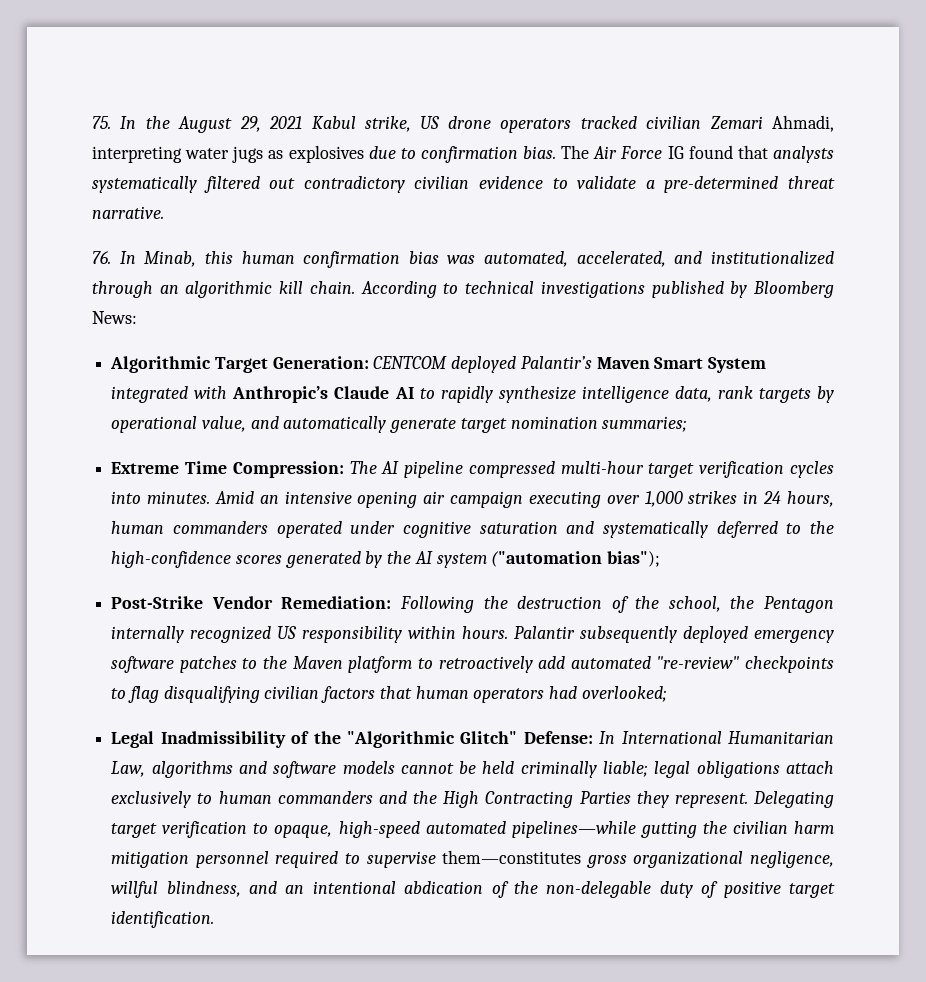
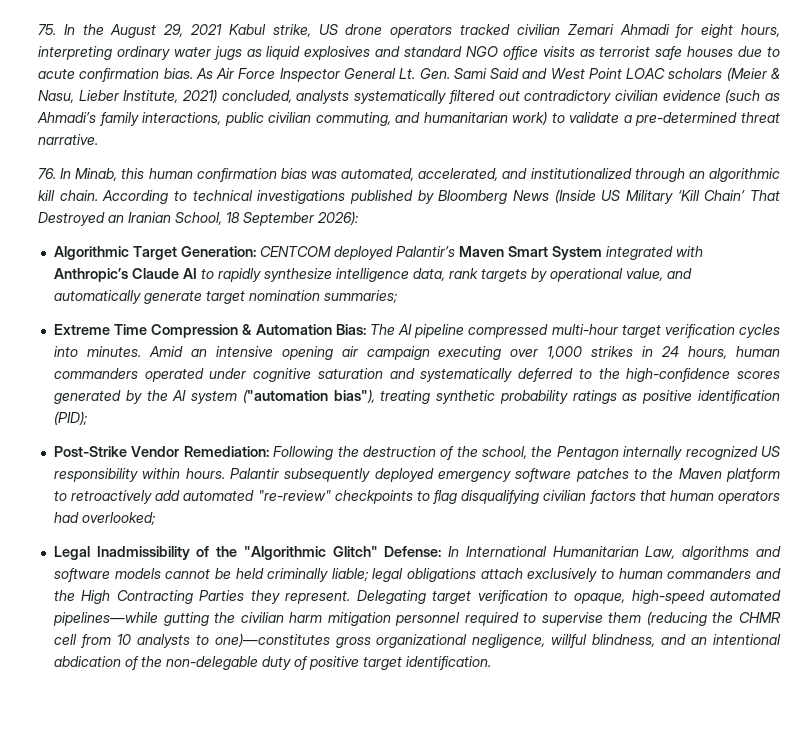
[772,115,835,132] [92,145,364,163] Ahmadi, interpreting water jugs as explosives -> [619,24,781,38] [38,46,734,60] Ahmadi for eight hours, interpreting ordinary water jugs as liquid explosives and standard NGO office visits as terrorist safe houses
(416, 153) none -> [38,68,75,79] acute
[561,145,590,159] The -> [195,68,213,79] As
[667,145,768,159] IG found that -> [279,67,781,82] [38,89,292,103] Inspector General Lt. Gen. Sami Said and West Point LOAC scholars (Meier & Nasu, Lieber Institute, 2021) concluded,
(543, 182) none -> [725,89,781,103] [37,111,548,126] (such as Ahmadi’s family interactions, public civilian commuting, and humanitarian work)
[92,311,137,324] News: -> [513,189,780,204] [38,211,358,226] News (Inside US Military ‘Kill Chain’ That Destroyed an Iranian School, 18 September 2026):
[232,461,344,478] Compression: -> [151,324,366,338] Compression & Automation Bias:
[607,551,661,567] bias"); -> [333,389,780,404] [53,411,88,425] bias"), treating synthetic probability ratings as positive identification (PID);
[442,850,582,864] them—constitutes -> [608,611,781,626] [53,633,330,648] them (reducing the CHMR cell from 10 analysts to one)—constitutes

